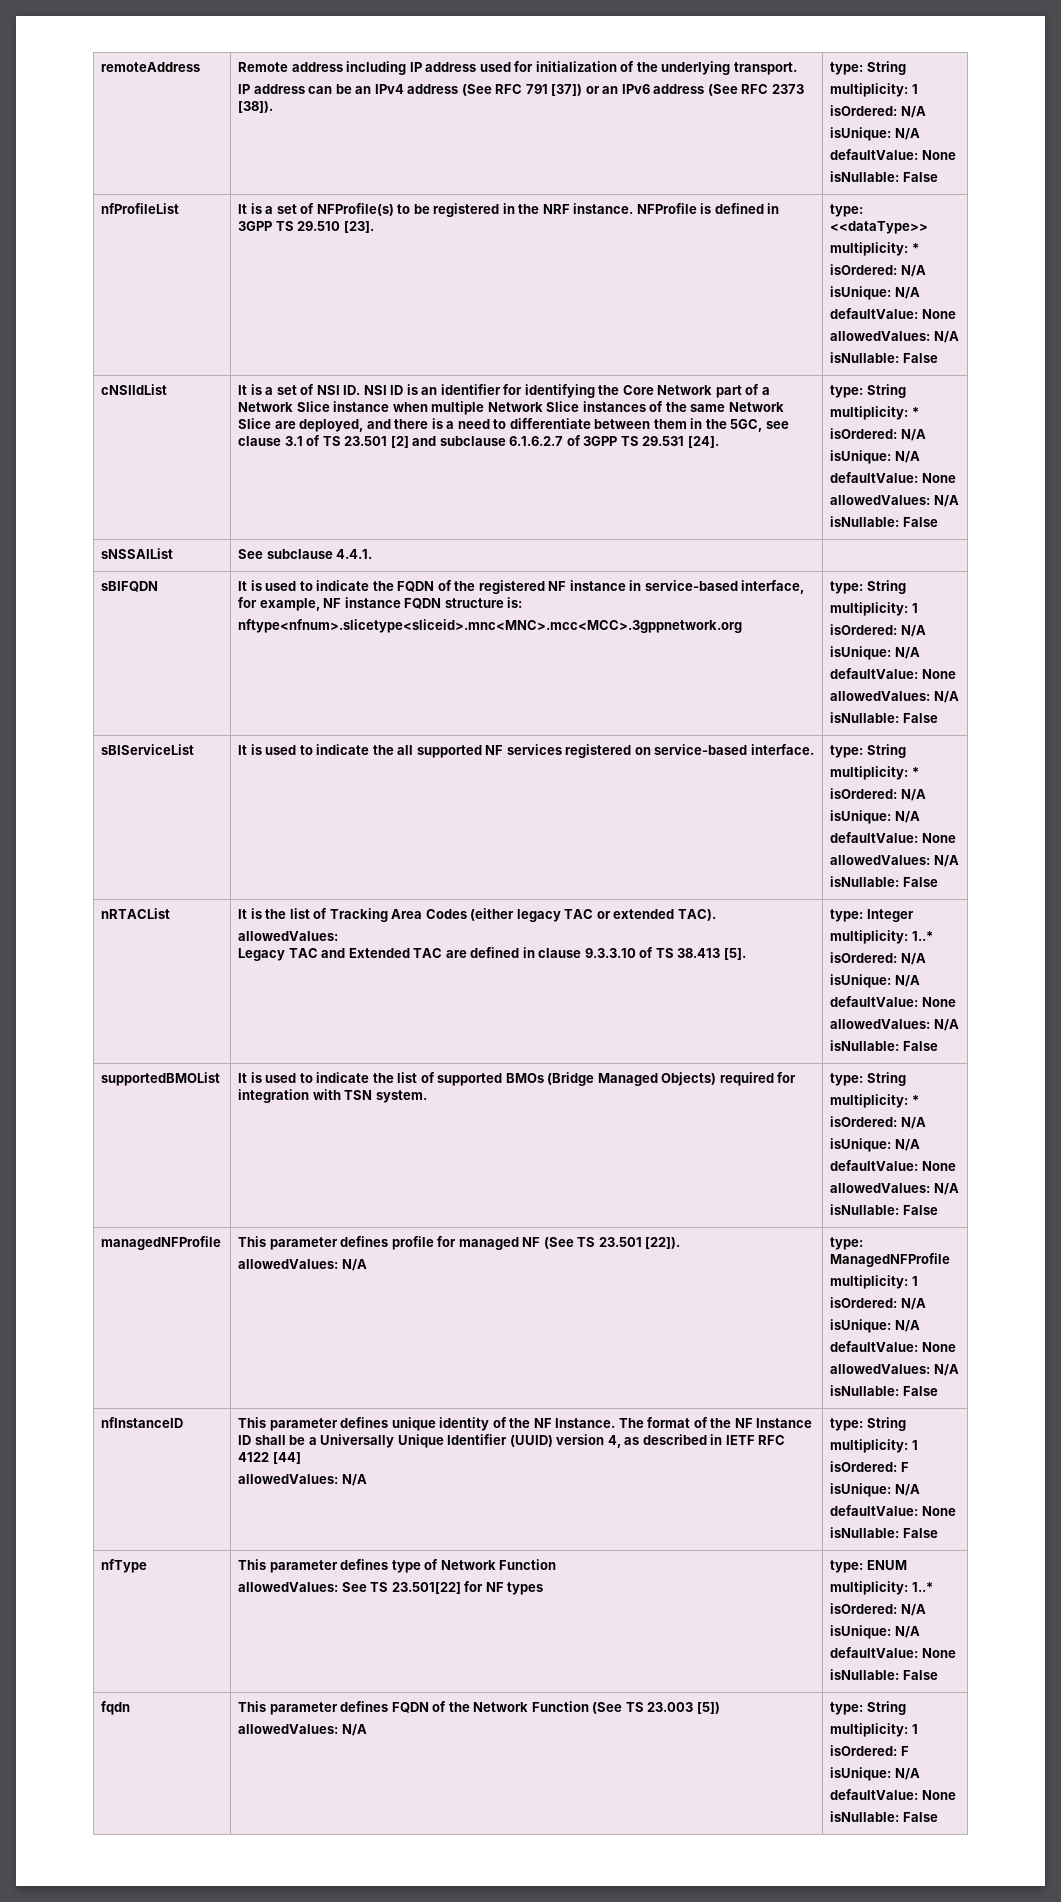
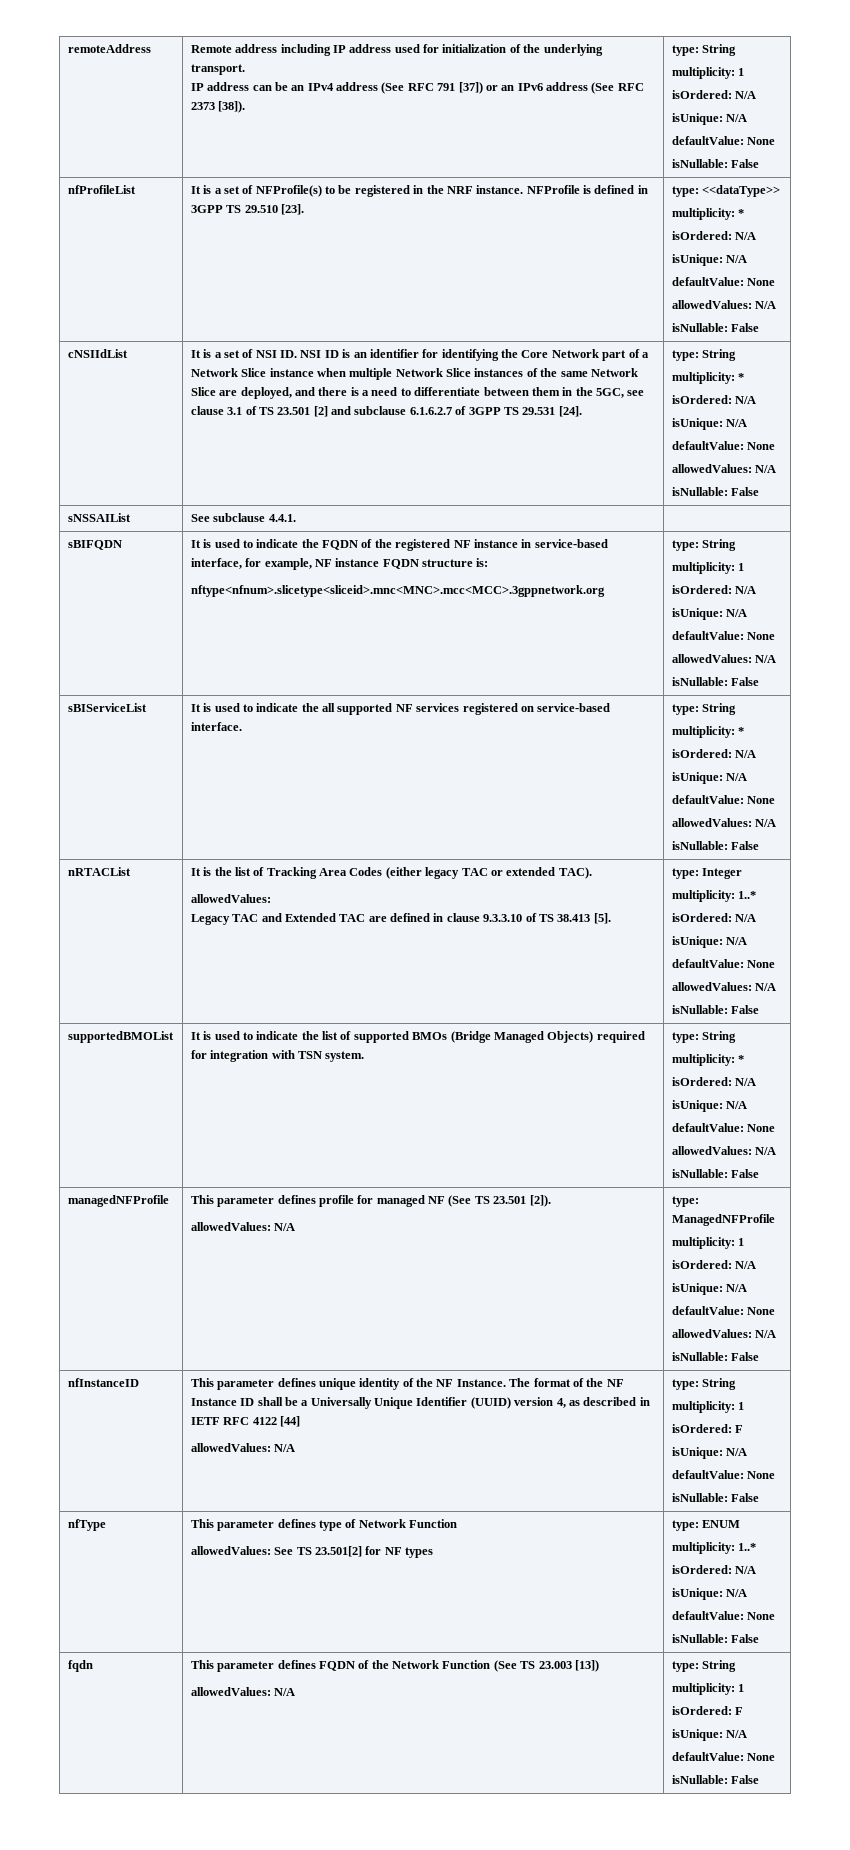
[645,1237,681,1249] [22]). -> [529,1195,551,1207] [2]).
[391,1582,461,1594] 23.501[22] -> [314,1546,362,1557] 23.501[2]
[696,1702,720,1714] [5]) -> [574,1660,599,1672] [13])

